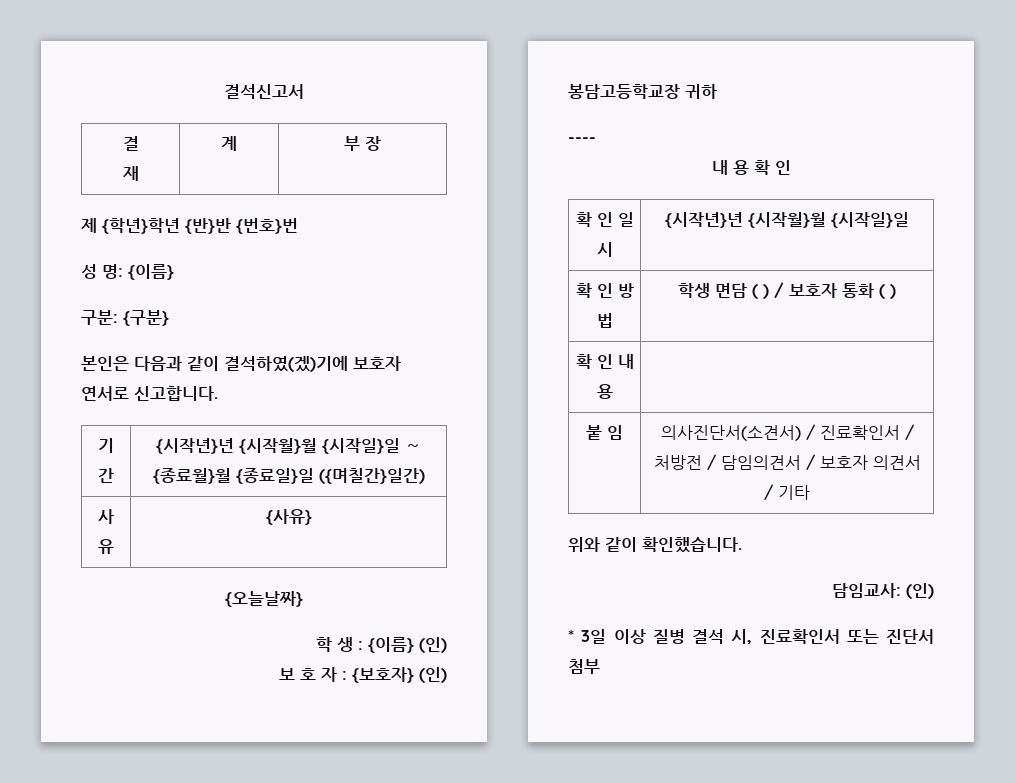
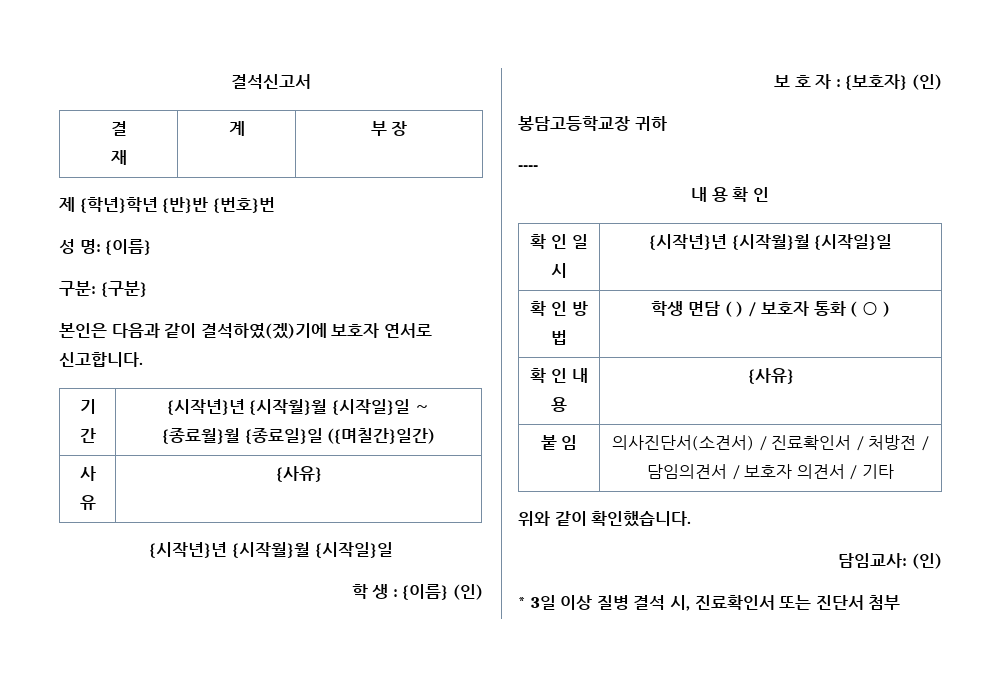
[225,591,303,607] {오늘날짜} -> [149,542,393,558] {시작년}년 {시작월}월 {시작일}일
(885, 291) none -> [862,302,879,315] ○
(613, 391) none -> [747,368,794,384] {사유}

